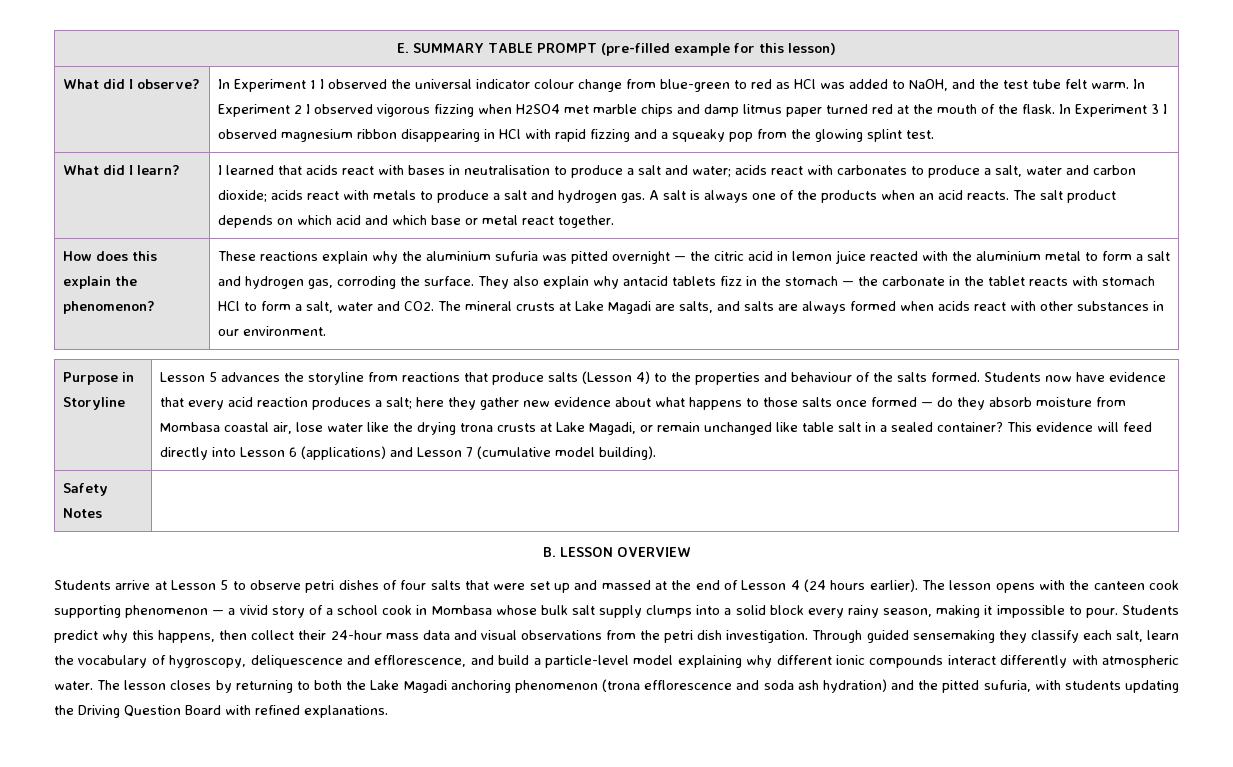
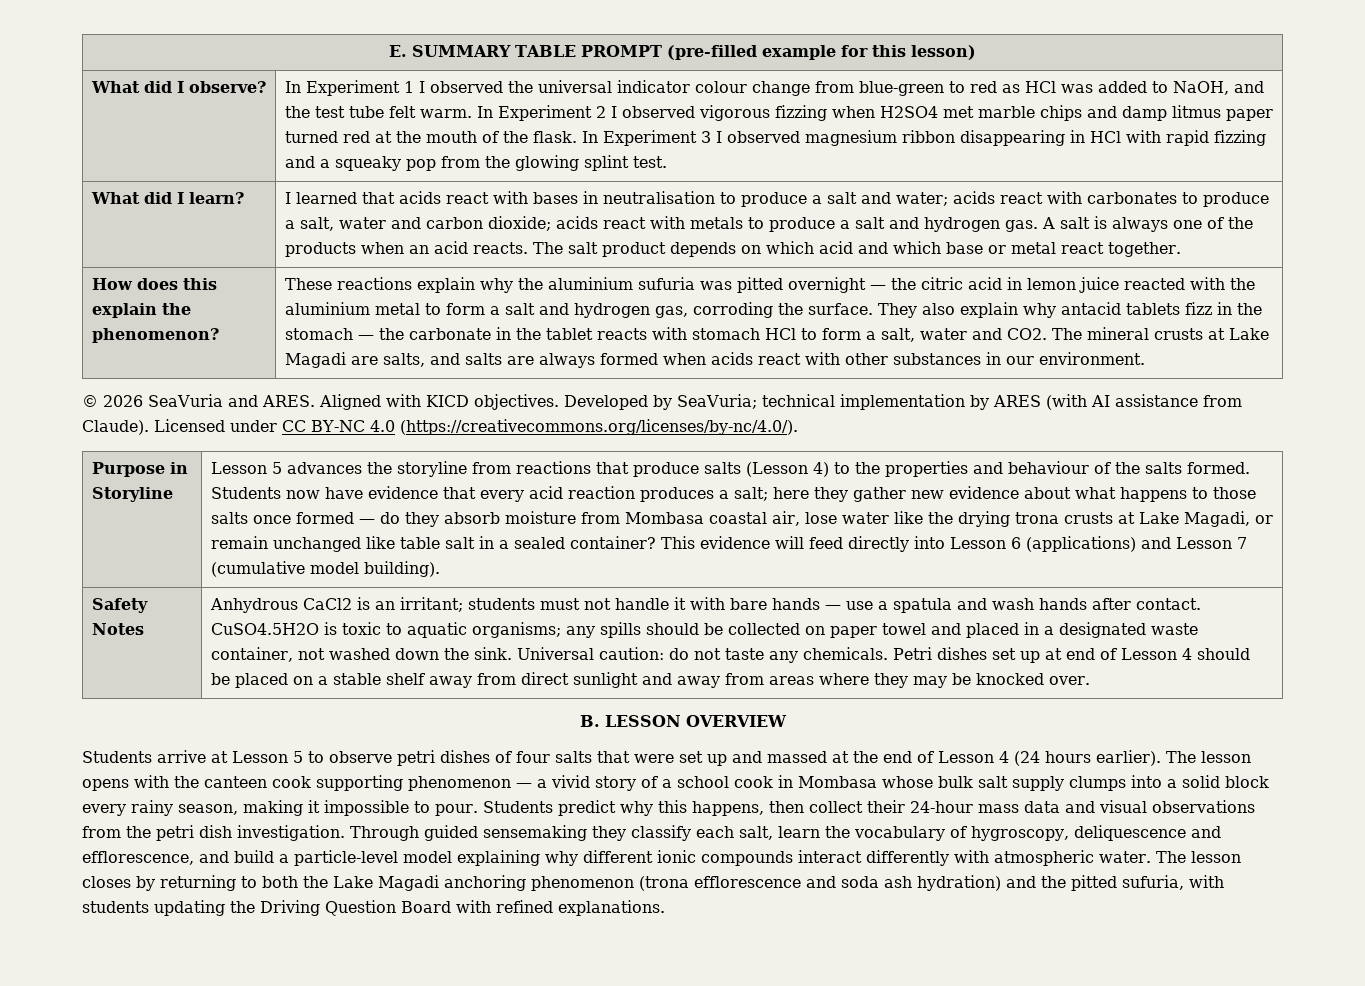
(326, 331) none -> [82,394,1242,410] [82,419,798,435] // © 2026 SeaVuria and ARES. Aligned with KICD objectives. Developed by SeaVuria; technical implementation by ARES (with AI assistance from Claude). Licensed under CC BY-NC 4.0 (https://creativecommons.org/licenses/by-nc/4.0/).
(102, 513) none -> [209,597,1201,613] [210,622,1198,638] [210,647,1250,663] [210,672,1090,688] Anhydrous CaCl2 is an irritant; students must not handle it with bare hands — use a spatula and wash hands after contact. CuSO4.5H2O is toxic to aquatic organisms; any spills should be collected on paper towel and placed in a designated waste container, not washed down the sink. Universal caution: do not taste any chemicals. Petri dishes set up at end of Lesson 4 should be placed on a stable shelf away from direct sunlight and away from areas where they may be knocked over.

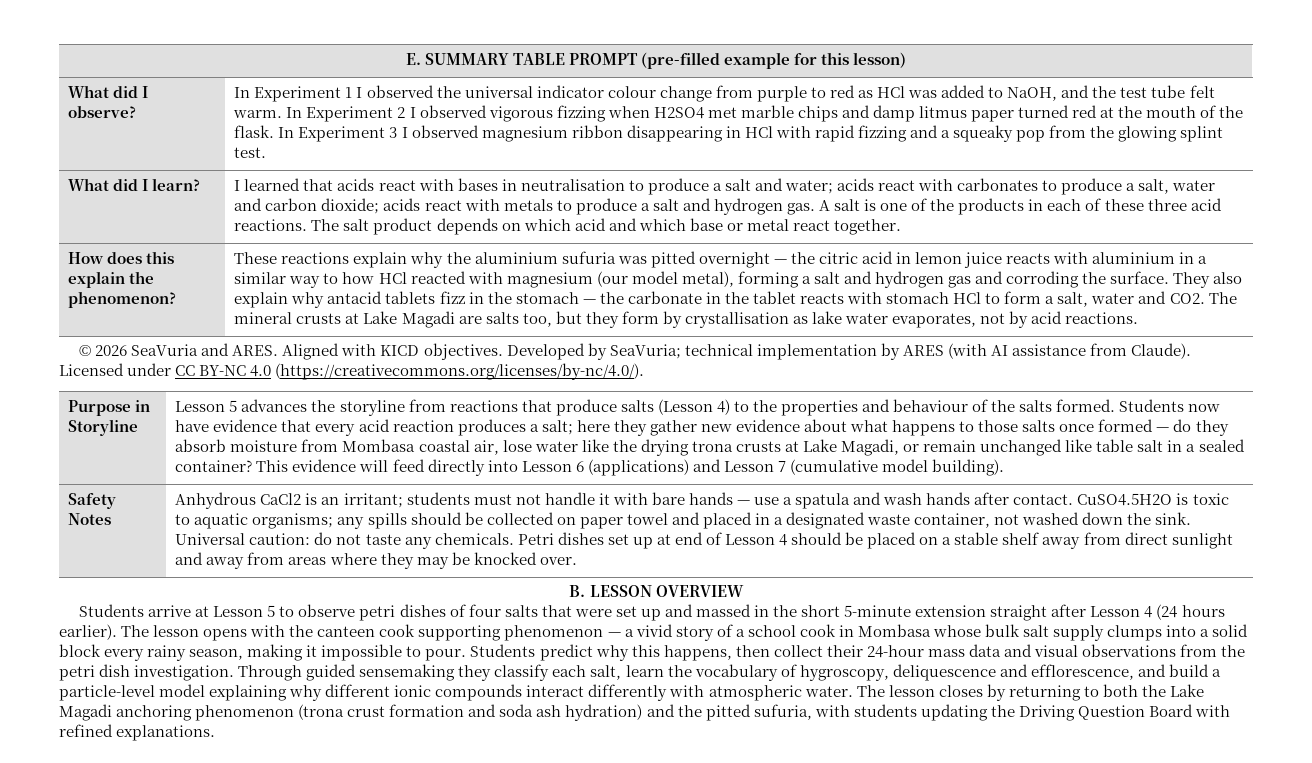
[858,81,944,96] blue-green -> [756,86,807,102] purple
[1111,217,1168,232] always -> (877, 205) none
[360,241,528,254] when an acid reacts. -> [1028,198,1222,211] [234,219,308,231] in each of these three acid reactions.
[1123,277,1255,290] [284,302,688,318] reacted with the aluminium metal to form a salt and hydrogen gas, -> [1006,252,1208,264] [234,271,1004,288] reacts with aluminium in a similar way to how HCl reacted with magnesium (our model metal), forming a salt and hydrogen gas and
[382,352,1145,368] salts, and salts are always formed when acids react with other substances in our environment. -> [485,311,1139,328] salts too, but they form by crystallisation as lake water evaporates, not by acid reactions.
[832,751,934,763] at the end of -> [754,604,1087,621] in the short 5-minute extension straight after
[694,876,801,888] efflorescence -> [347,704,465,717] crust formation

